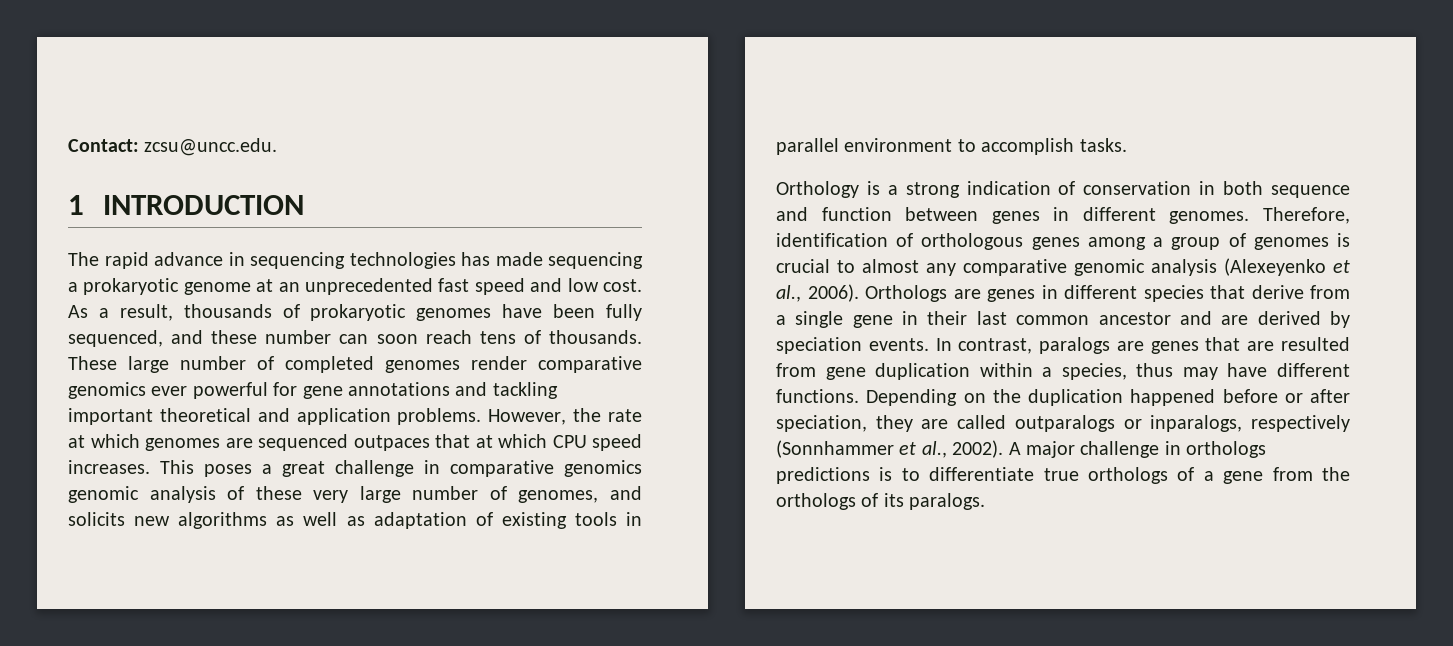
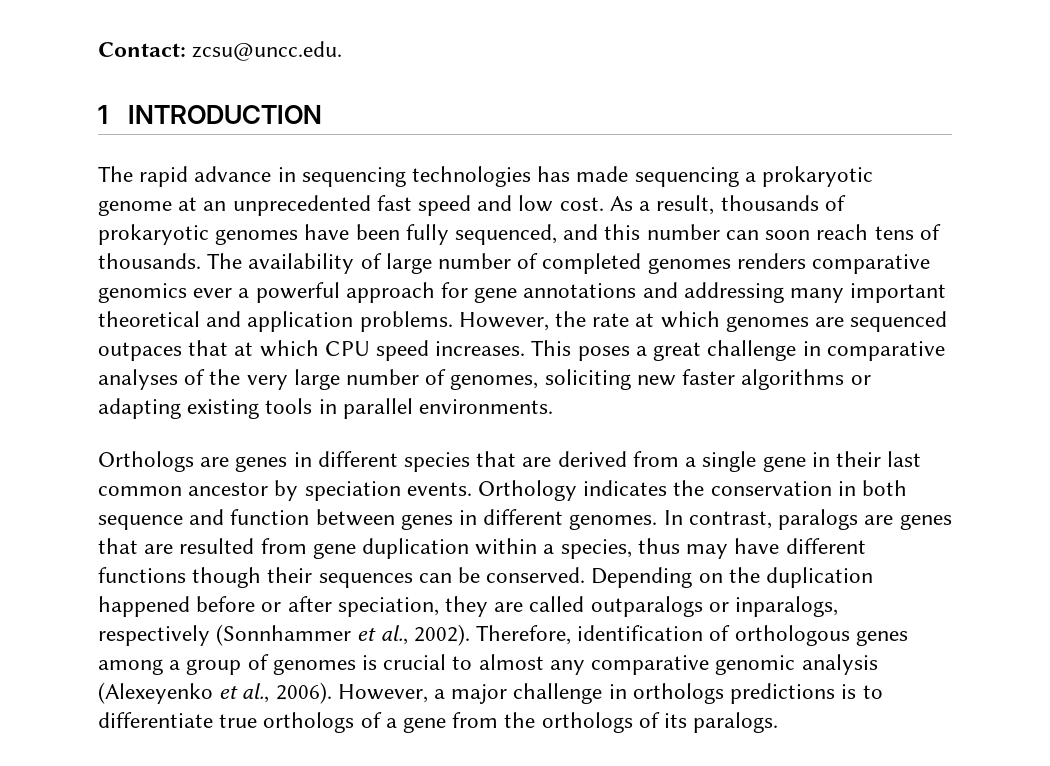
[211,330,258,344] these -> [604,224,641,240] this
[68,356,117,370] These -> [207,253,382,274] The availability of
[471,356,527,370] render -> [736,253,806,269] renders
[192,382,268,399] powerful -> [238,282,435,303] a powerful approach
[492,382,558,399] tackling -> [683,282,845,303] addressing many
[564,460,642,477] [68,486,302,503] genomics genomic analysis of these -> [98,369,241,390] analyses of the
[609,486,642,500] [68,512,643,529] [776,138,1127,155] [776,181,1076,198] and solicits new algorithms as well as adaptation of existing tools in parallel environment to accomplish tasks. // Orthology is a strong indication of -> [544,369,871,390] [98,398,554,419] [98,451,922,472] [98,480,705,501] soliciting new faster algorithms or adapting existing tools in parallel environments. // Orthologs are genes in different species that are derived from a single gene in their last common ancestor by speciation events. Orthology indicates the
(1250, 217) none -> [663,509,952,530] [98,538,866,559] [98,567,874,588] [98,596,839,617] [98,624,470,646] In contrast, paralogs are genes that are resulted from gene duplication within a species, thus may have different functions though their sequences can be conserved. Depending on the duplication happened before or after speciation, they are called outparalogs or inparalogs, respectively (Sonnhammer et al., 2002).
[865,285,1350,302] [776,311,1350,328] [776,337,1350,354] [776,363,1350,380] [776,389,1350,406] [776,415,1350,432] [776,440,1021,458] Orthologs are genes in different species that derive from a single gene in their last common ancestor and are derived by speciation events. In contrast, paralogs are genes that are resulted from gene duplication within a species, thus may have different functions. Depending on the duplication happened before or after speciation, they are called outparalogs or inparalogs, respectively (Sonnhammer et al., 2002). A -> [337,684,446,703] However, a

